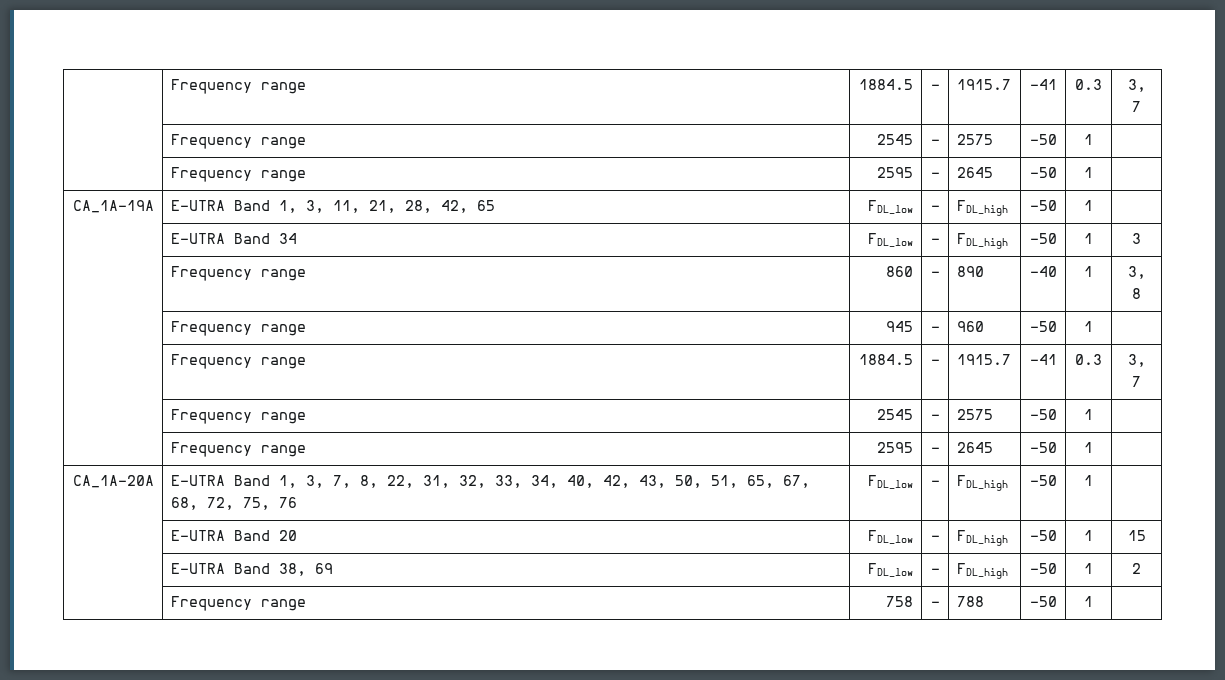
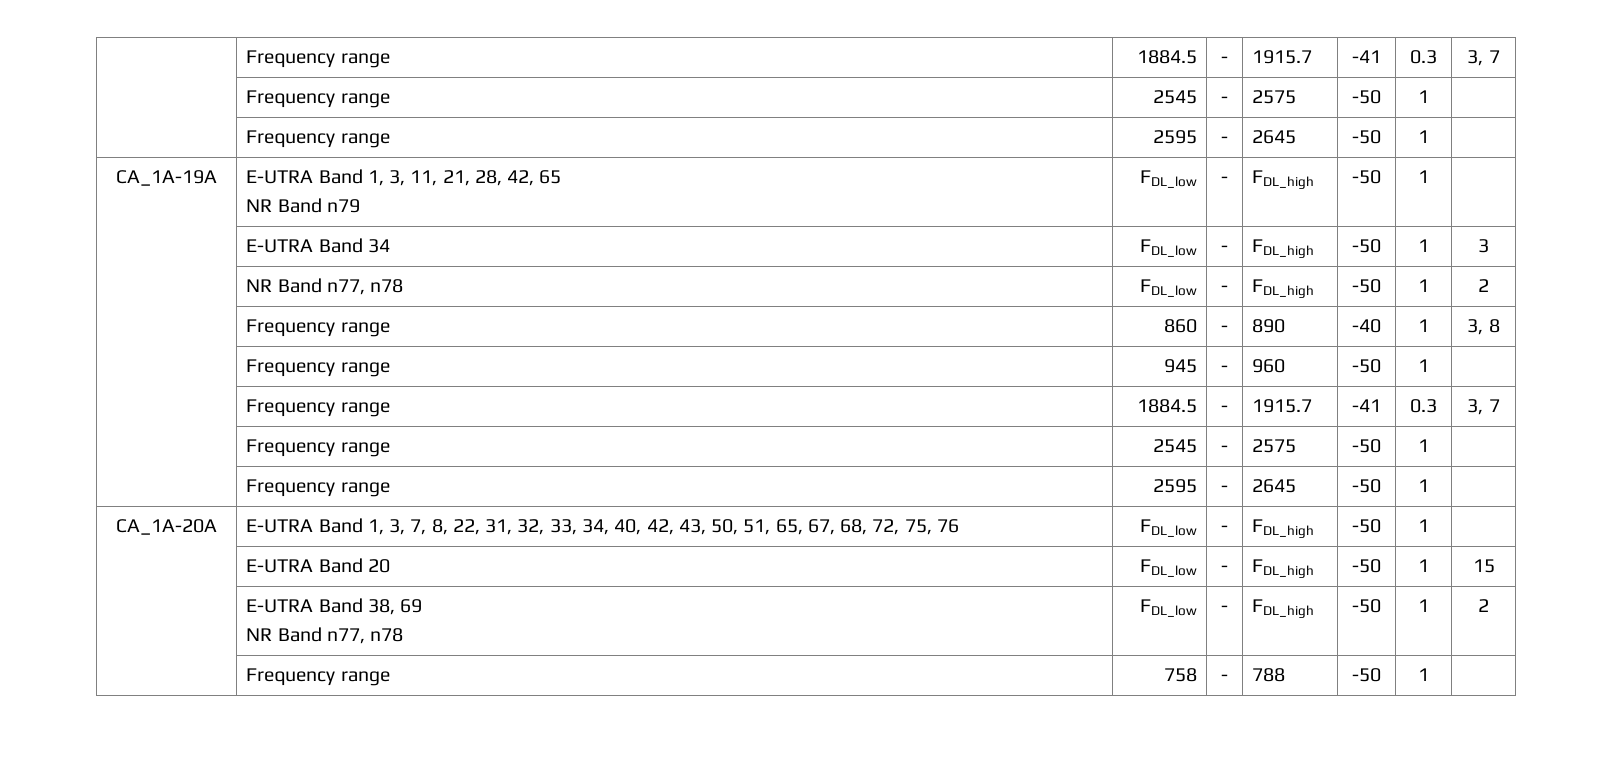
(495, 205) none -> [246,198,360,213] // NR Band n79
(1141, 238) none -> [246,278,404,295] [1139,279,1197,297] [1221,285,1228,292] [1252,279,1315,298] [1352,279,1381,293] [1418,279,1429,292] [1478,279,1489,292] // | NR Band n77, n78 | FDL_low | - | FDL_high | -50 | 1 | 2
(333, 568) none -> [246,627,404,644] // NR Band n77, n78

